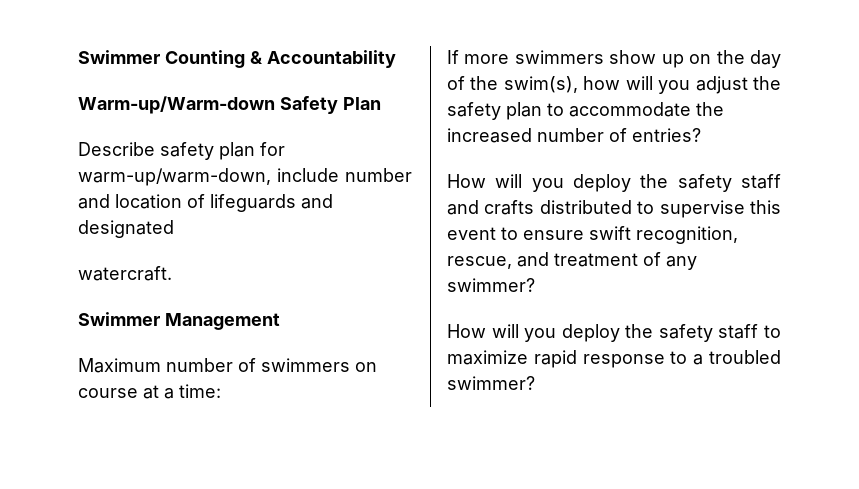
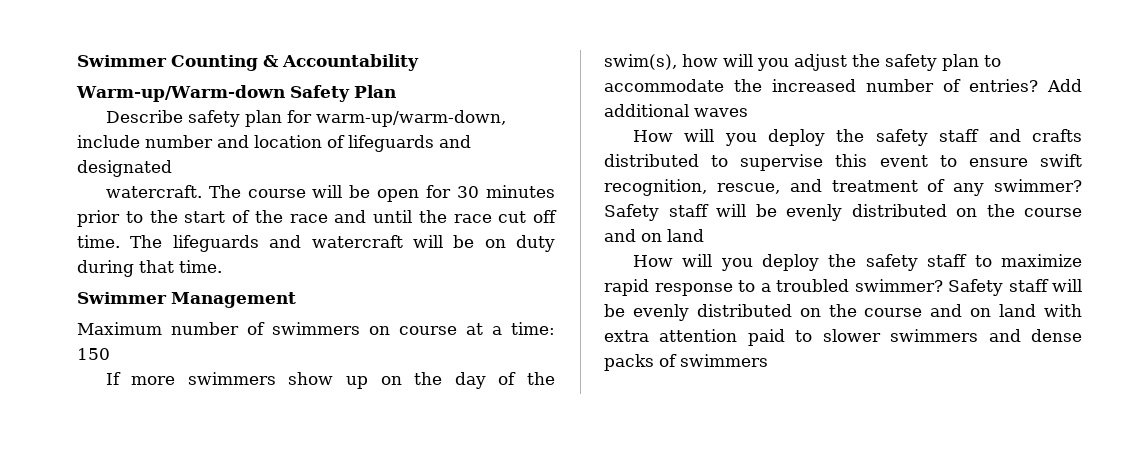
(172, 273) none -> [208,185,555,202] [77,210,557,227] [77,235,555,252] [77,260,222,277] The course will be open for 30 minutes prior to the start of the race and until the race cut off time. The lifeguards and watercraft will be on duty during that time.
(221, 391) none -> [77,348,110,360] 150
(701, 135) none -> [1047,79,1082,92] [604,104,748,117] Add additional waves
(535, 285) none -> [604,204,1082,221] [604,229,704,242] Safety staff will be evenly distributed on the course and on land
(535, 383) none -> [948,279,1082,296] [604,304,1082,321] [604,329,1082,346] [604,354,768,371] Safety staff will be evenly distributed on the course and on land with extra attention paid to slower swimmers and dense packs of swimmers

